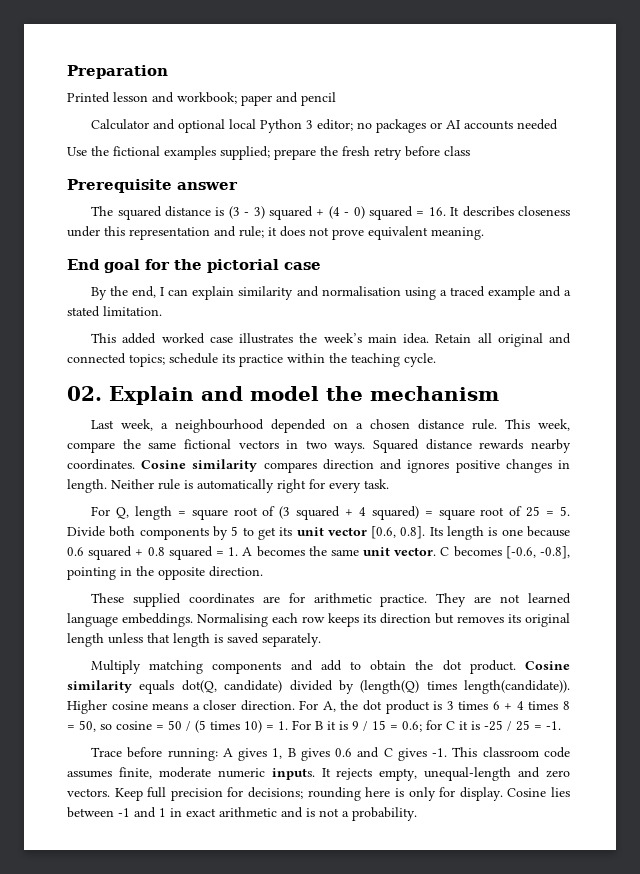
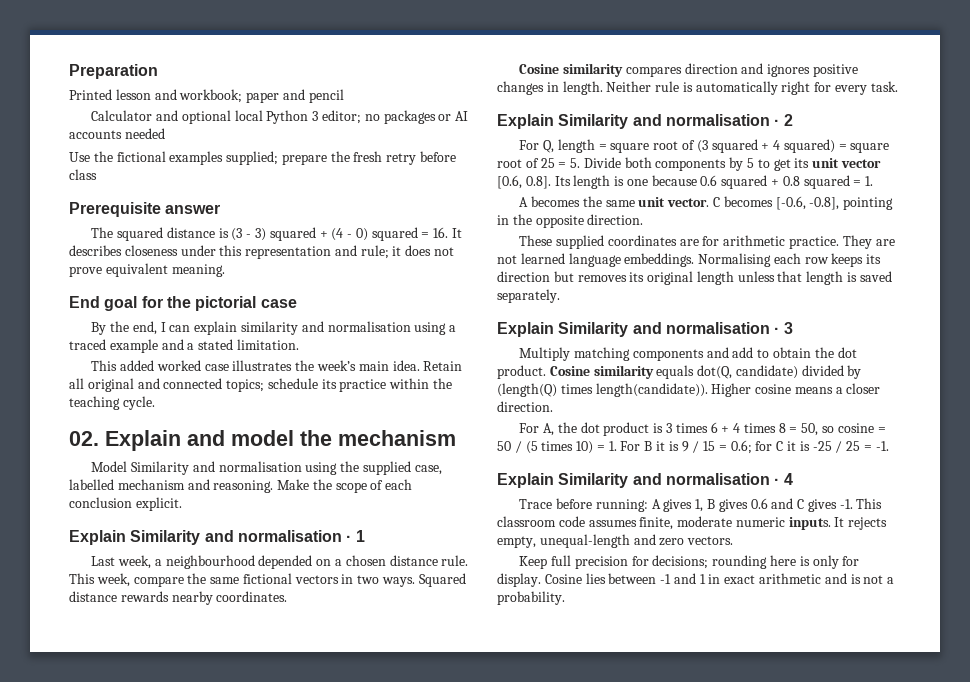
(499, 393) none -> [91,461,442,475] [69,479,413,493] [69,497,182,511] [69,530,365,545] // Model Similarity and normalisation using the supplied case, labelled mechanism and reasoning. Make the scope of each conclusion explicit. // Explain Similarity and normalisation · 1
(135, 464) none -> (288, 596) //
(389, 484) none -> [497,114,793,129] // Explain Similarity and normalisation · 2
(239, 551) none -> (874, 181) //
(321, 640) none -> [497,322,793,337] // Explain Similarity and normalisation · 3
(295, 705) none -> (553, 406) //
(561, 725) none -> [497,473,793,488] // Explain Similarity and normalisation · 4
(110, 792) none -> (734, 540) //

